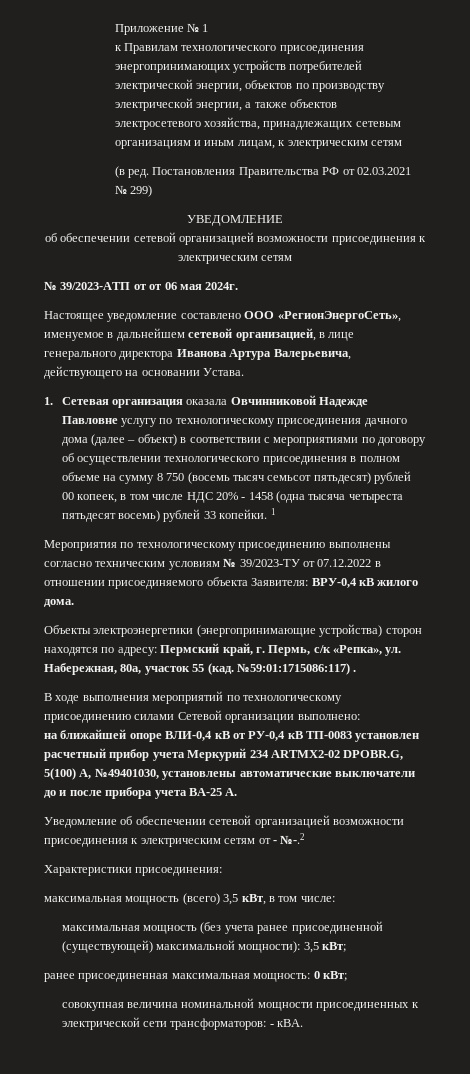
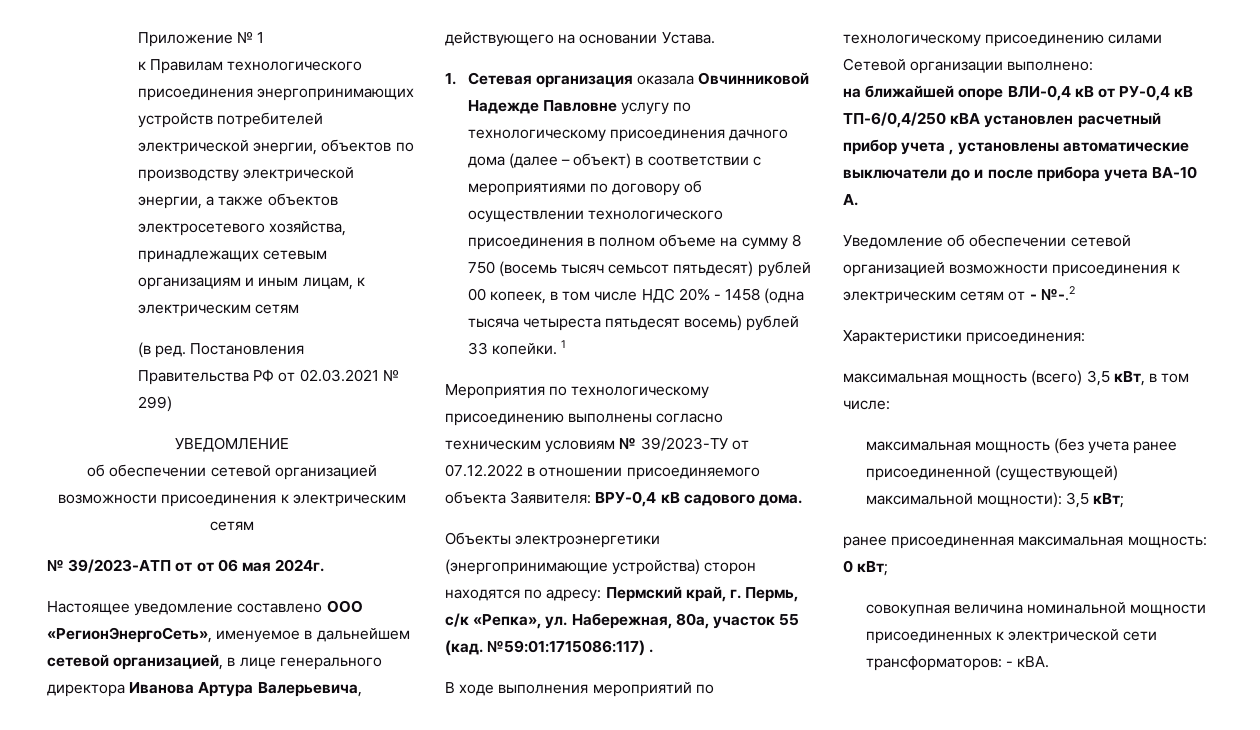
[377,580,419,586] жилого -> [683,494,755,506] садового
[306,731,352,739] ТП-0083 -> [843,112,981,128] ТП-6/0,4/250 кВА
[187,748,404,761] [44,768,159,780] Меркурий 234 ARTMX2-02 DPOBR.G, 5(100) А, №49401030, -> [949,149,954,155] ,
[188,788,222,796] ВА-25 -> [1152,166,1198,179] ВА-10

